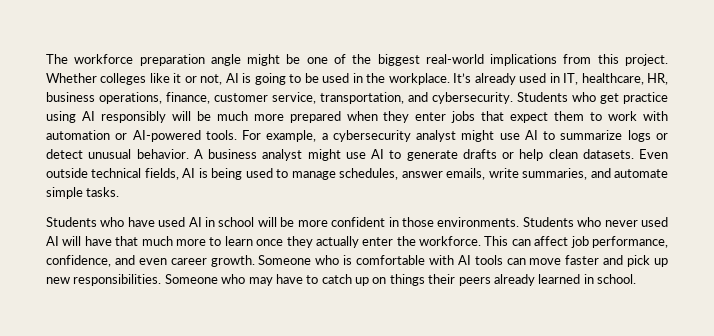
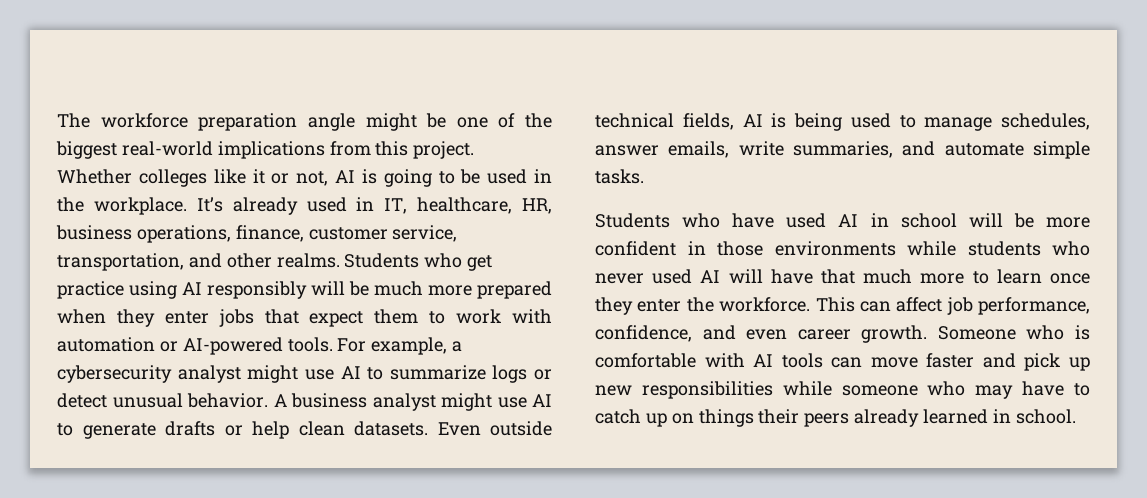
[432,92,513,104] cybersecurity. -> [226,253,340,268] other realms.
[437,217,574,227] environments. Students -> [774,241,1041,256] environments while students
[315,236,359,248] actually -> (633, 306) none
[73,274,218,286] responsibilities. Someone -> [641,381,918,399] responsibilities while someone

